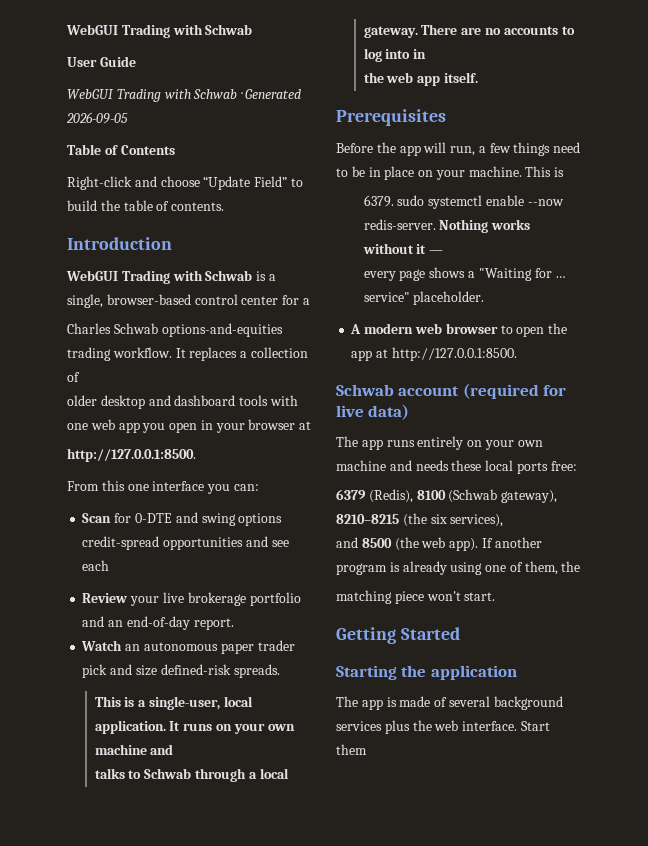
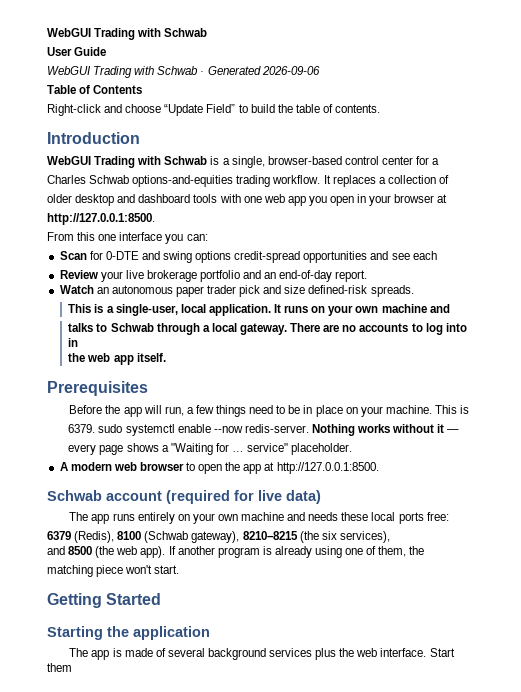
[66,112,128,124] 2026-09-05 -> [261,66,320,75] 2026-09-06

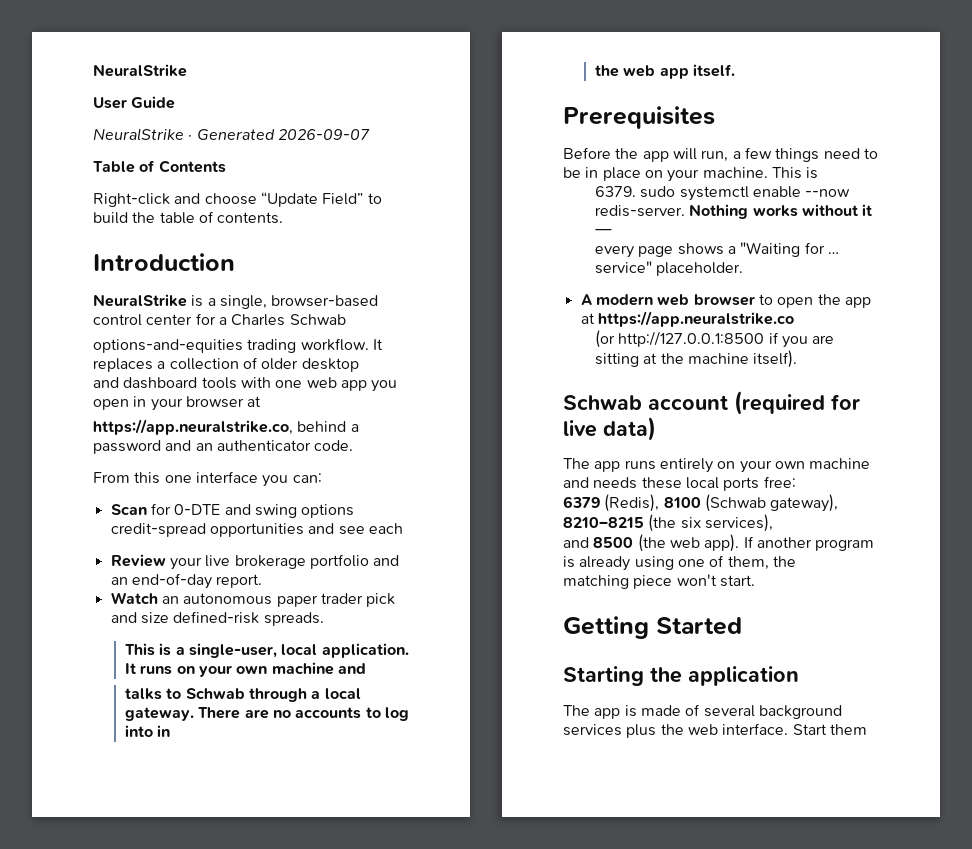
[47,28,208,40] [47,47,107,56] [47,66,199,78] WebGUI Trading with Schwab // User Guide // WebGUI Trading with Schwab -> [93,64,187,77] [93,96,176,109] [93,128,184,141] NeuralStrike // User Guide // NeuralStrike
[261,66,320,75] 2026-09-06 -> [277,129,370,140] 2026-09-07
[47,156,208,168] WebGUI Trading with Schwab -> [93,294,187,307] NeuralStrike
(440, 161) // -> (227, 321) none
(130, 179) none -> (346, 319) //
(449, 179) // -> (258, 363) none
(115, 200) none -> (359, 365) //
[47,213,155,225] http://127.0.0.1:8500. -> [93,419,359,435] [93,440,354,454] https://app.neuralstrike.co, behind a password and an authenticator code.
[276,462,379,474] http://127.0.0.1:8500. -> [597,311,794,327] [594,330,835,348] [594,350,798,368] https://app.neuralstrike.co // (or http://127.0.0.1:8500 if you are sitting at the machine itself).

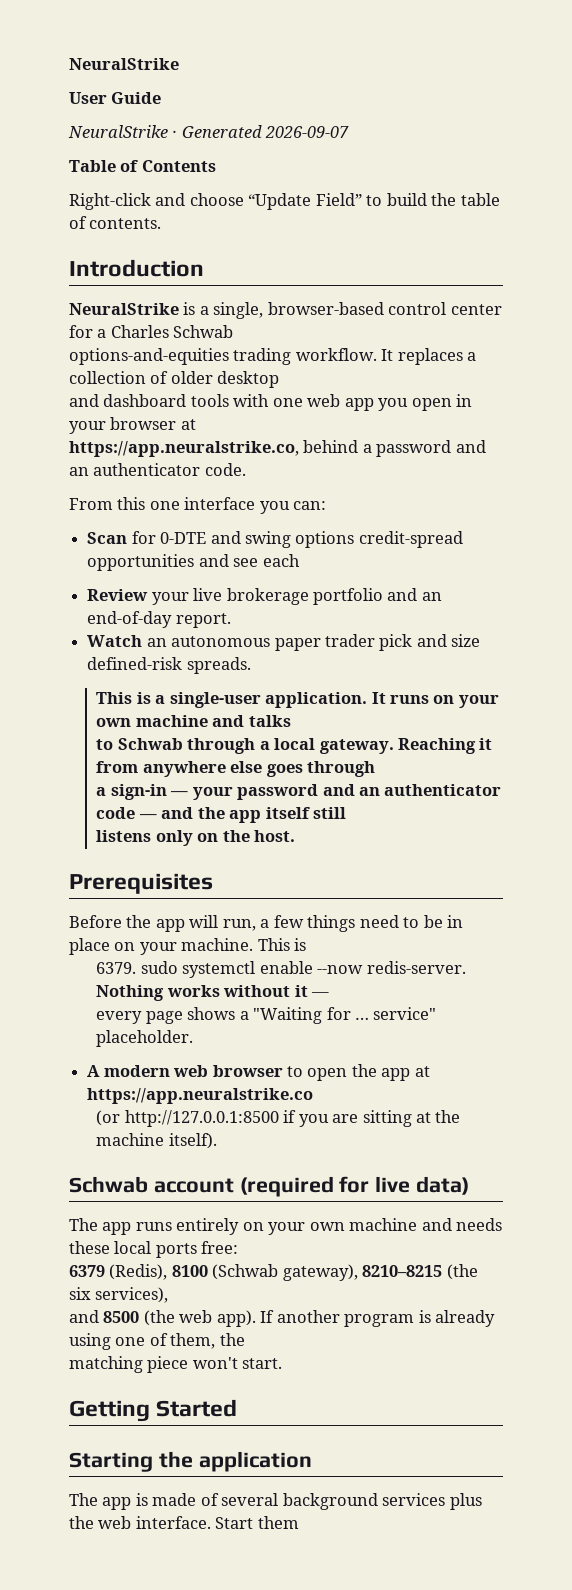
[188,643,318,658] single-user, local -> [169,692,261,708] single-user
[124,688,162,700] // talks -> [248,715,291,727] talks //
[198,707,409,721] [124,725,171,737] [594,64,735,79] There are no accounts to log into in // the web app itself. -> [397,738,493,754] [96,761,376,777] [96,784,502,800] [96,807,346,823] [96,830,296,846] Reaching it from anywhere else goes through // a sign-in — your password and an authenticator code — and the app itself still // listens only on the host.

